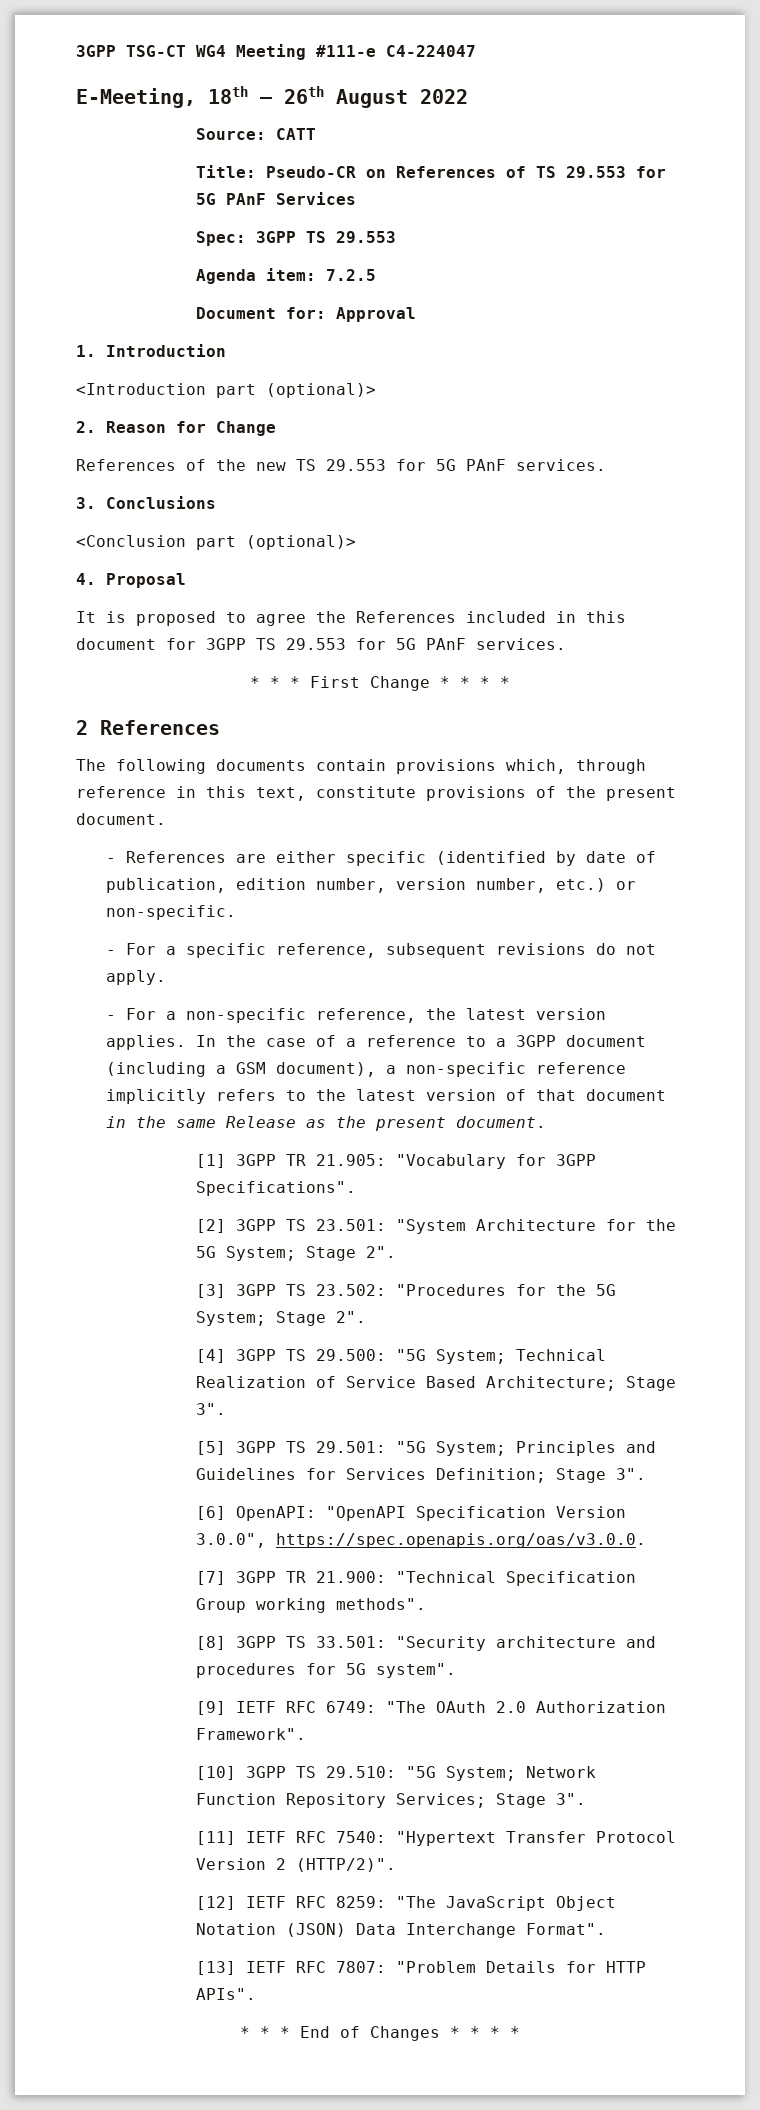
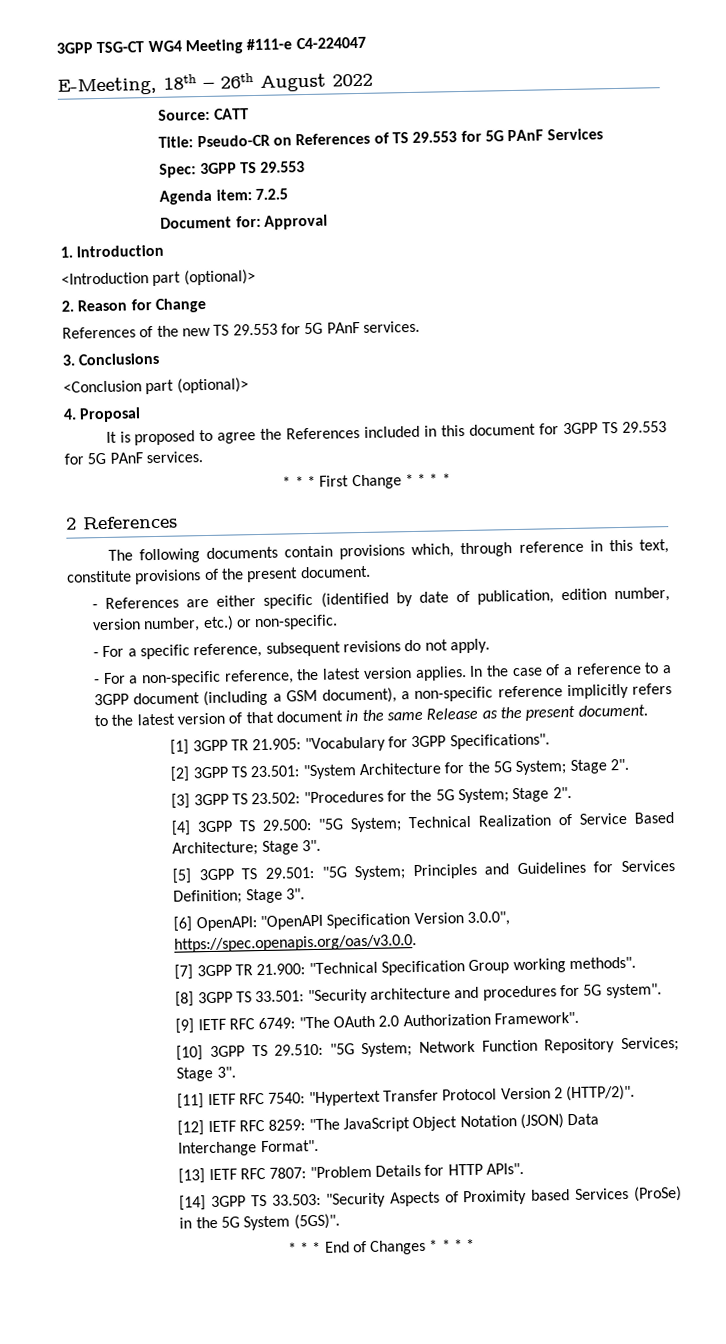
(257, 1994) none -> [179,1185,682,1211] [179,1213,340,1231] // [14] 3GPP TS 33.503: "Security Aspects of Proximity based Services (ProSe) in the 5G System (5GS)".

